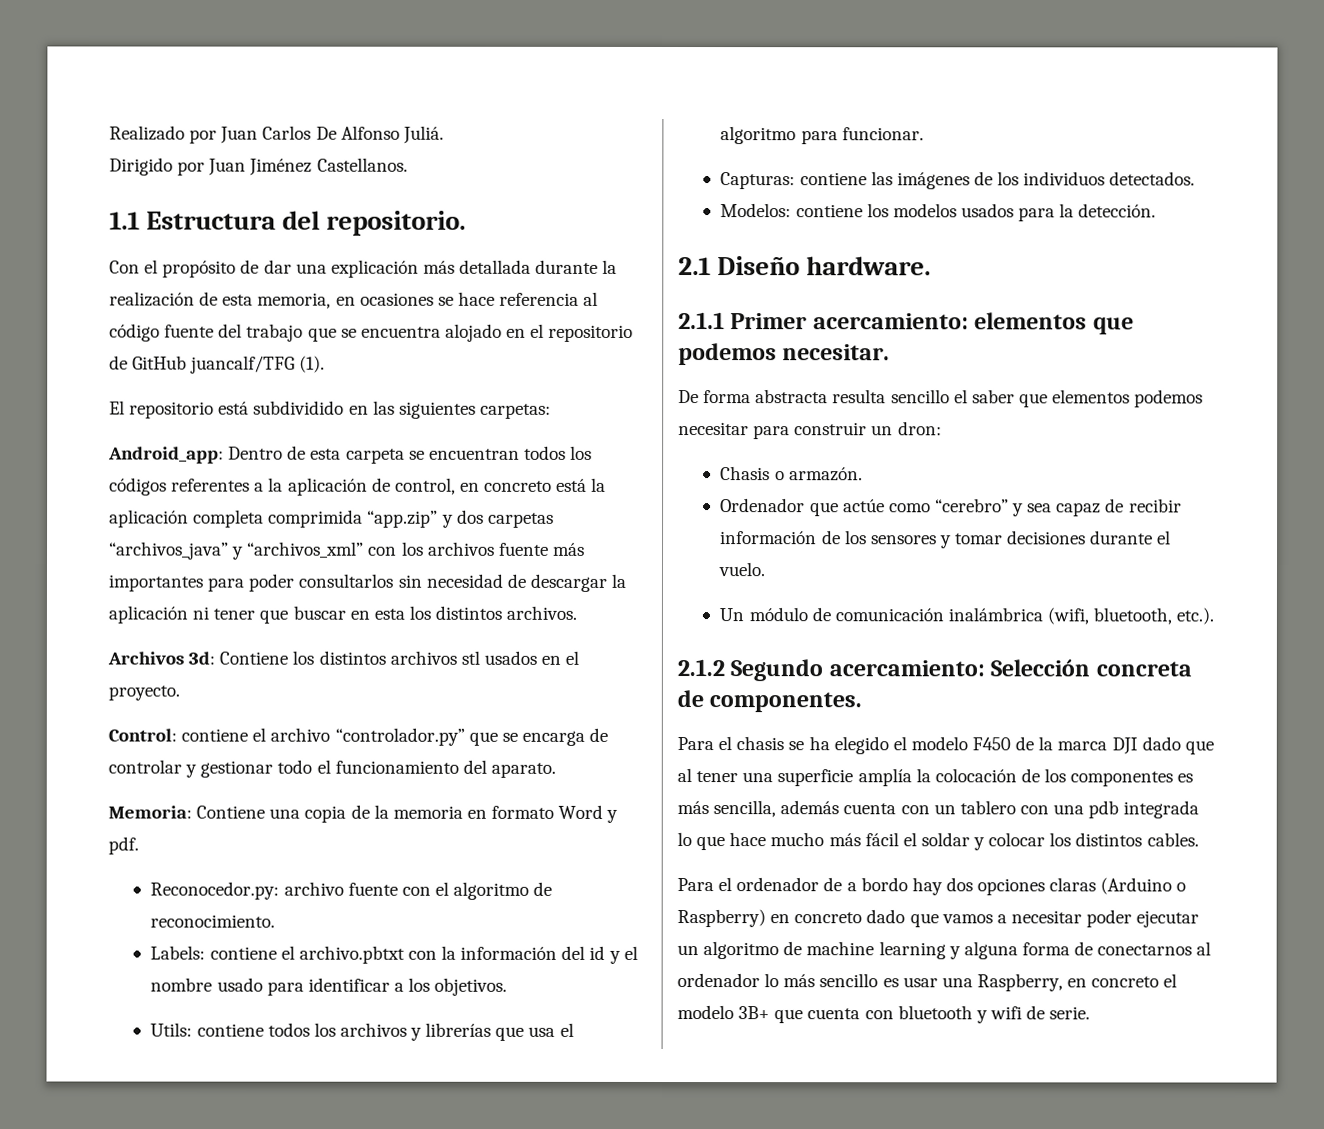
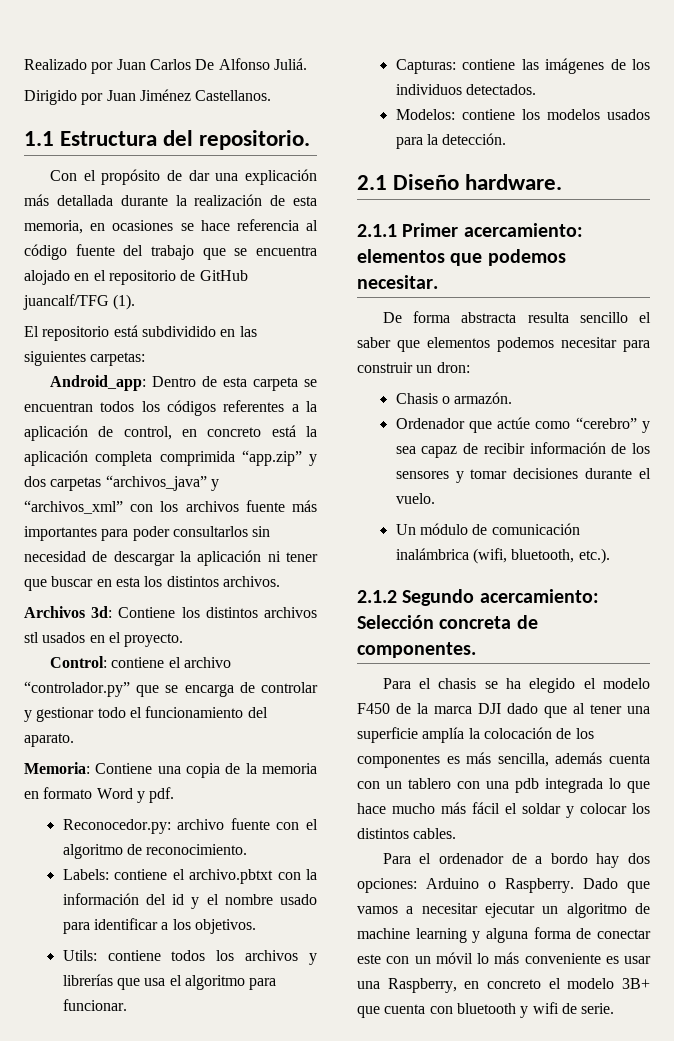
[977,877,1187,896] [677,909,906,928] opciones claras (Arduino o Raspberry) en concreto dado -> [357,878,618,893] opciones: Arduino o Raspberry. Dado
[1086,909,1133,928] poder -> (478, 908) none
[1097,941,1212,956] [677,973,760,988] conectarnos al ordenador -> [597,929,651,939] [357,952,473,964] conectar este con un móvil
[819,973,879,988] sencillo -> [524,953,601,964] conveniente

